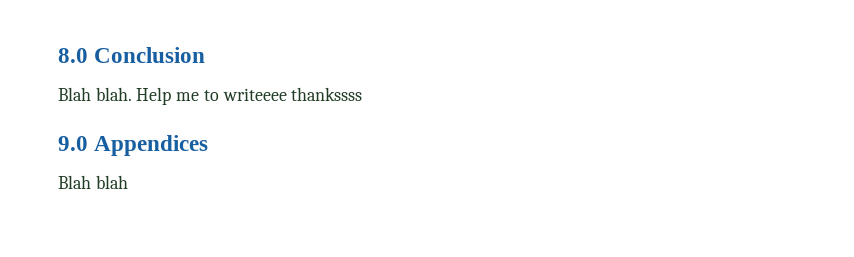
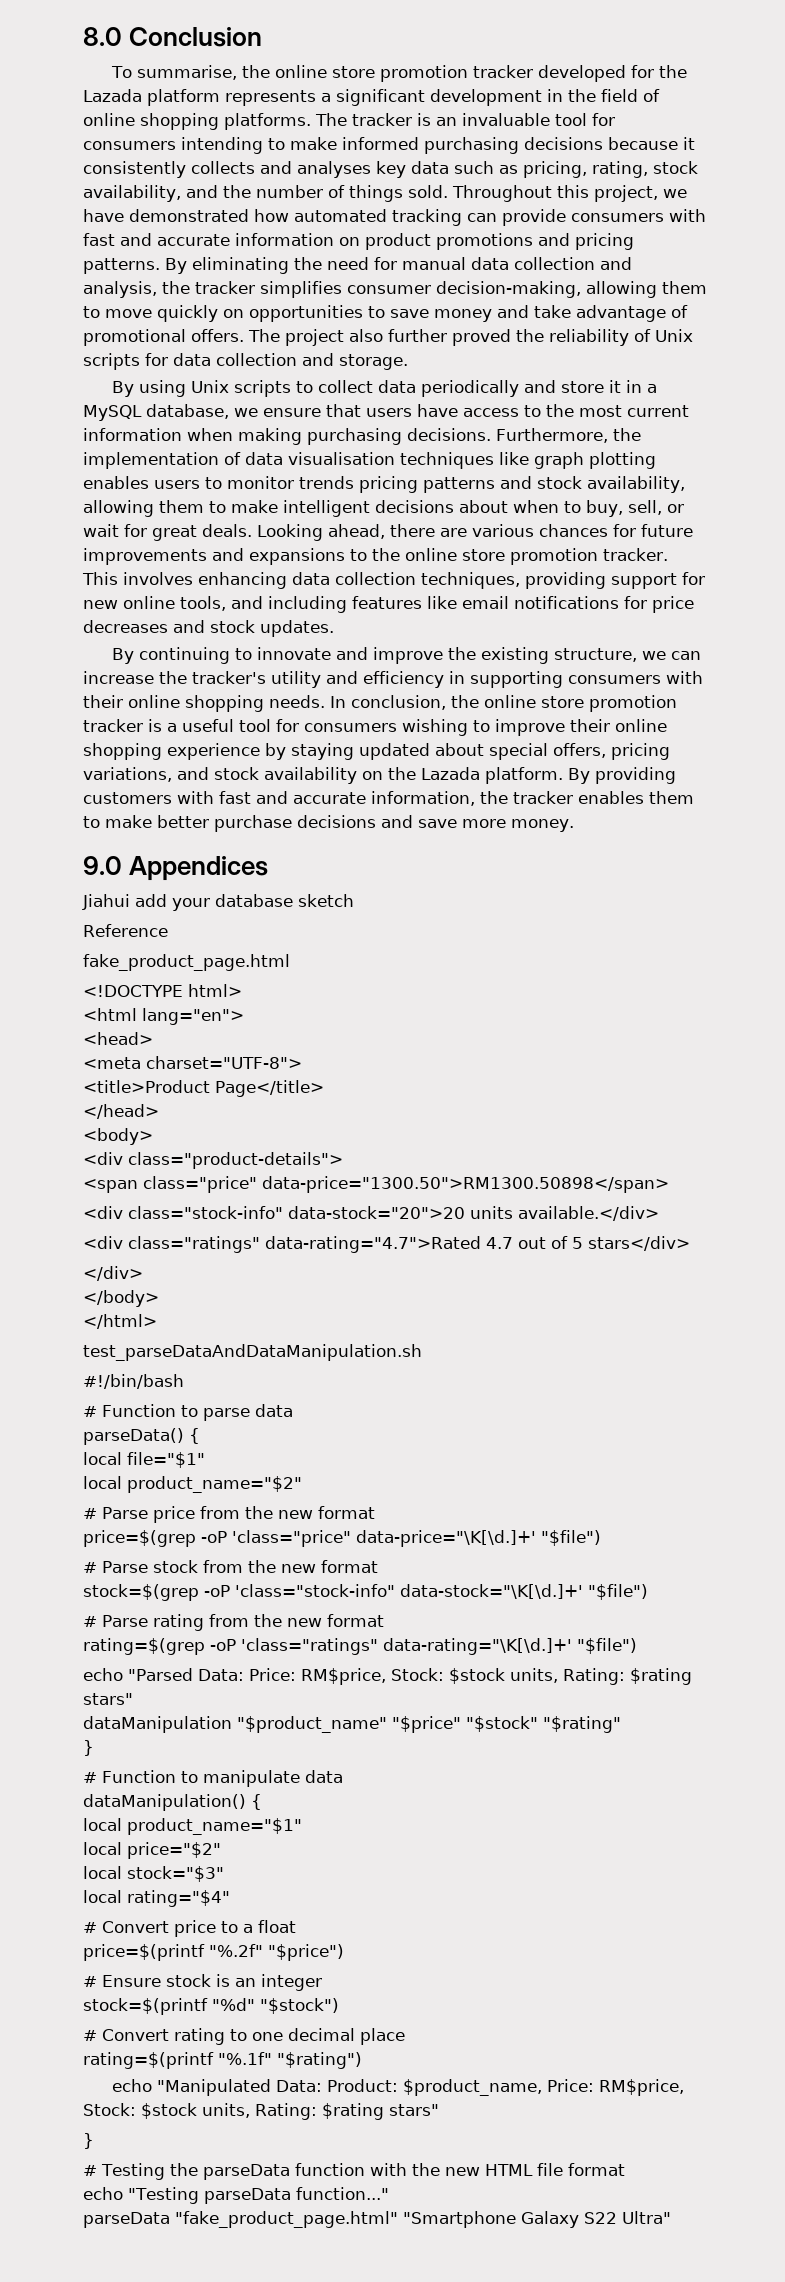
[58,87,363,105] [58,135,209,156] [58,175,128,189] Blah blah. Help me to writeeee thankssss // 9.0 Appendices // Blah blah -> [111,65,687,82] [83,89,660,106] [83,113,615,130] [83,137,695,154] [83,161,698,178] [83,185,687,202] [83,209,706,226] [83,233,634,250] [83,257,632,274] [83,281,707,298] [83,305,688,322] [83,329,693,346] [83,353,408,370] [112,380,658,397] [83,404,689,421] [83,428,641,445] [83,452,656,469] [83,476,685,493] [83,500,684,517] [83,524,693,541] [83,548,668,565] [82,572,705,589] [83,596,694,613] [83,620,334,637] [112,647,702,664] [83,671,703,688] [83,695,677,712] [83,719,667,736] [83,743,670,760] [83,767,676,784] [83,791,694,806] [83,815,574,832] [83,856,269,881] [82,894,354,911] [83,924,168,937] [83,954,290,971] [83,984,242,997] [83,1008,244,1025] [83,1032,153,1045] [83,1056,302,1069] [83,1080,324,1097] [83,1104,159,1119] [83,1128,153,1145] [83,1152,343,1169] [83,1176,669,1193] [83,1206,659,1221] [83,1236,690,1253] [83,1266,143,1281] [83,1290,159,1307] [83,1314,157,1329] [83,1344,422,1361] [83,1374,184,1389] [83,1404,293,1421] [83,1428,200,1445] [83,1452,205,1468] [83,1476,302,1493] [83,1506,375,1523] [83,1530,601,1547] [83,1560,378,1573] [83,1584,648,1601] [83,1614,384,1631] [83,1638,637,1655] [83,1668,692,1685] [83,1693,133,1705] [83,1716,621,1733] [83,1740,94,1756] [83,1770,343,1787] [83,1794,262,1811] [83,1818,302,1835] [83,1842,221,1859] [83,1866,224,1882] [83,1890,230,1907] [83,1920,296,1937] [83,1944,344,1961] [83,1974,322,1991] [83,1998,339,2015] [83,2028,405,2045] [83,2052,362,2069] [112,2079,685,2096] [83,2103,439,2120] [83,2133,94,2149] [83,2163,625,2180] [83,2187,389,2204] [83,2211,671,2228] To summarise, the online store promotion tracker developed for the Lazada platform represents a significant development in the field of online shopping platforms. The tracker is an invaluable tool for consumers intending to make informed purchasing decisions because it consistently collects and analyses key data such as pricing, rating, stock availability, and the number of things sold. Throughout this project, we have demonstrated how automated tracking can provide consumers with fast and accurate information on product promotions and pricing patterns. By eliminating the need for manual data collection and analysis, the tracker simplifies consumer decision-making, allowing them to move quickly on opportunities to save money and take advantage of promotional offers. The project also further proved the reliability of Unix scripts for data collection and storage. // By using Unix scripts to collect data periodically and store it in a MySQL database, we ensure that users have access to the most current information when making purchasing decisions. Furthermore, the implementation of data visualisation techniques like graph plotting enables users to monitor trends pricing patterns and stock availability, allowing them to make intelligent decisions about when to buy, sell, or wait for great deals. Looking ahead, there are various chances for future improvements and expansions to the online store promotion tracker. This involves enhancing data collection techniques, providing support for new online tools, and including features like email notifications for price decreases and stock updates. // By continuing to innovate and improve the existing structure, we can increase the tracker's utility and efficiency in supporting consumers with their online shopping needs. In conclusion, the online store promotion tracker is a useful tool for consumers wishing to improve their online shopping experience by staying updated about special offers, pricing variations, and stock availability on the Lazada platform. By providing customers with fast and accurate information, the tracker enables them to make better purchase decisions and save more money. // 9.0 Appendices // Jiahui add your database sketch // Reference // fake_product_page.html // <!DOCTYPE html> // <html lang="en"> // <head> // <meta charset="UTF-8"> // <title>Product Page</title> // </head> // <body> // <div class="product-details"> // <span class="price" data-price="1300.50">RM1300.50898</span> // <div class="stock-info" data-stock="20">20 units available.</div> // <div class="ratings" data-rating="4.7">Rated 4.7 out of 5 stars</div> // </div> // </body> // </html> // test_parseDataAndDataManipulation.sh // #!/bin/bash // # Function to parse data // parseData() { // local file="$1" // local product_name="$2" // # Parse price from the new format // price=$(grep -oP 'class="price" data-price="\K[\d.]+' "$file") // # Parse stock from the new format // stock=$(grep -oP 'class="stock-info" data-stock="\K[\d.]+' "$file") // # Parse rating from the new format // rating=$(grep -oP 'class="ratings" data-rating="\K[\d.]+' "$file") // echo "Parsed Data: Price: RM$price, Stock: $stock units, Rating: $rating stars" // dataManipulation "$product_name" "$price" "$stock" "$rating" // } // # Function to manipulate data // dataManipulation() { // local product_name="$1" // local price="$2" // local stock="$3" // local rating="$4" // # Convert price to a float // price=$(printf "%.2f" "$price") // # Ensure stock is an integer // stock=$(printf "%d" "$stock") // # Convert rating to one decimal place // rating=$(printf "%.1f" "$rating") // echo "Manipulated Data: Product: $product_name, Price: RM$price, Stock: $stock units, Rating: $rating stars" // } // # Testing the parseData function with the new HTML file format // echo "Testing parseData function..." // parseData "fake_product_page.html" "Smartphone Galaxy S22 Ultra"

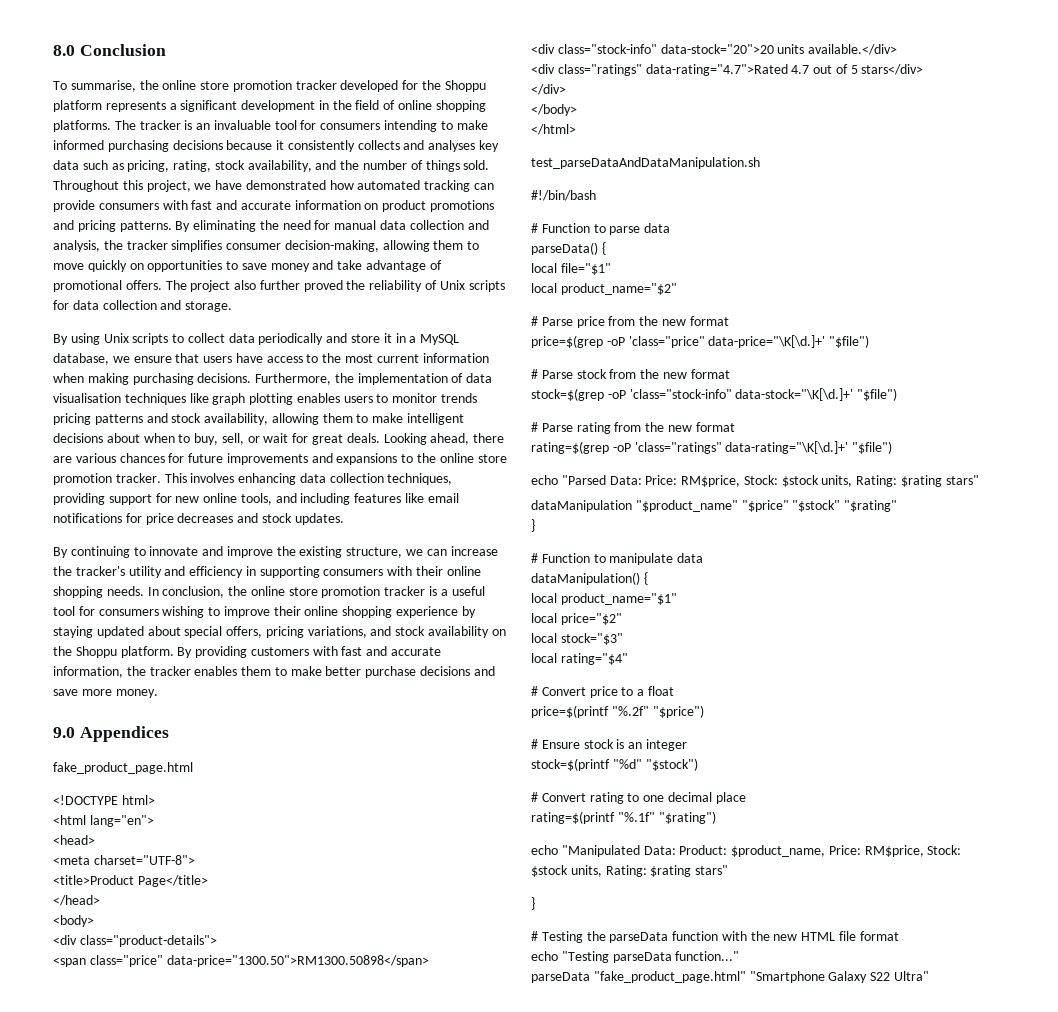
[83,89,142,102] Lazada -> [444,80,486,92] Shoppu
[421,767,480,780] Lazada -> [75,646,117,658] Shoppu
[82,894,354,911] [83,924,168,937] // Jiahui add your database sketch // Reference -> (169, 734) none

